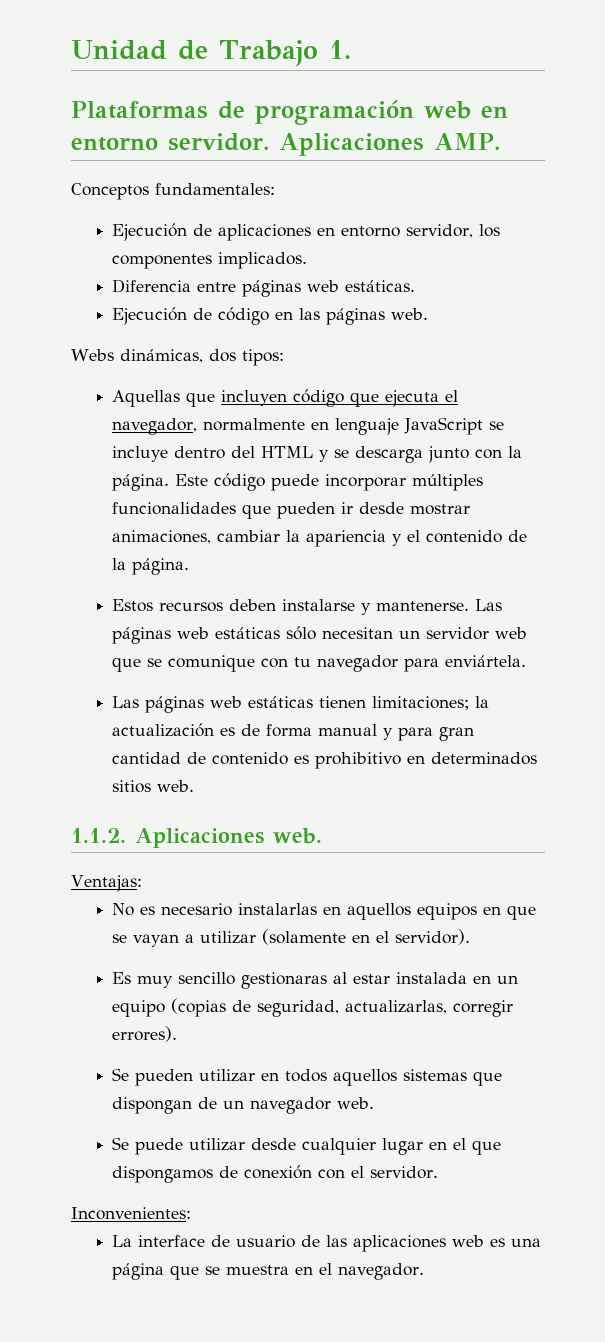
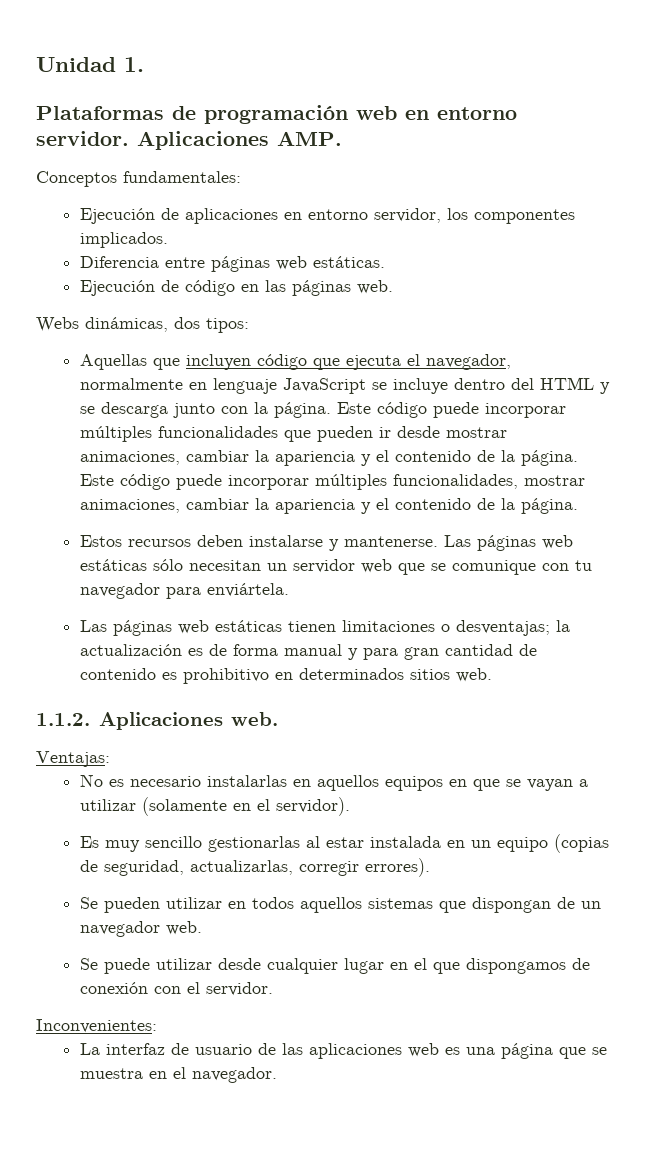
[178,40,318,66] de Trabajo -> (116, 64) none
(190, 566) none -> [80,474,586,490] [80,498,579,514] Este código puede incorporar múltiples funcionalidades, mostrar animaciones, cambiar la apariencia y el contenido de la página.
[372,696,470,710] limitaciones; -> [342,620,551,636] limitaciones o desventajas;
[241,972,328,989] gestionaras -> [208,836,301,852] gestionarlas
[138,1235,206,1247] interface -> [106,1043,166,1055] interfaz

